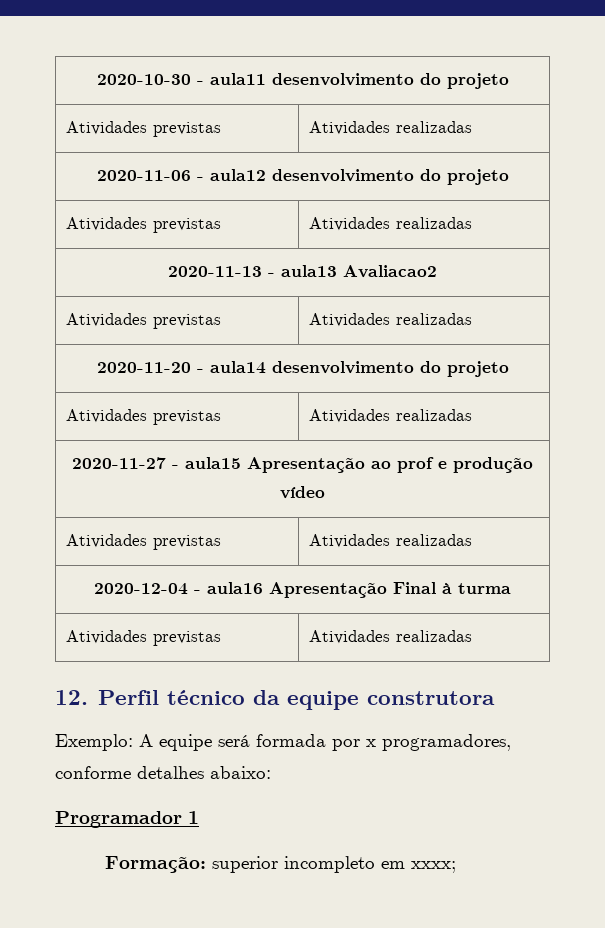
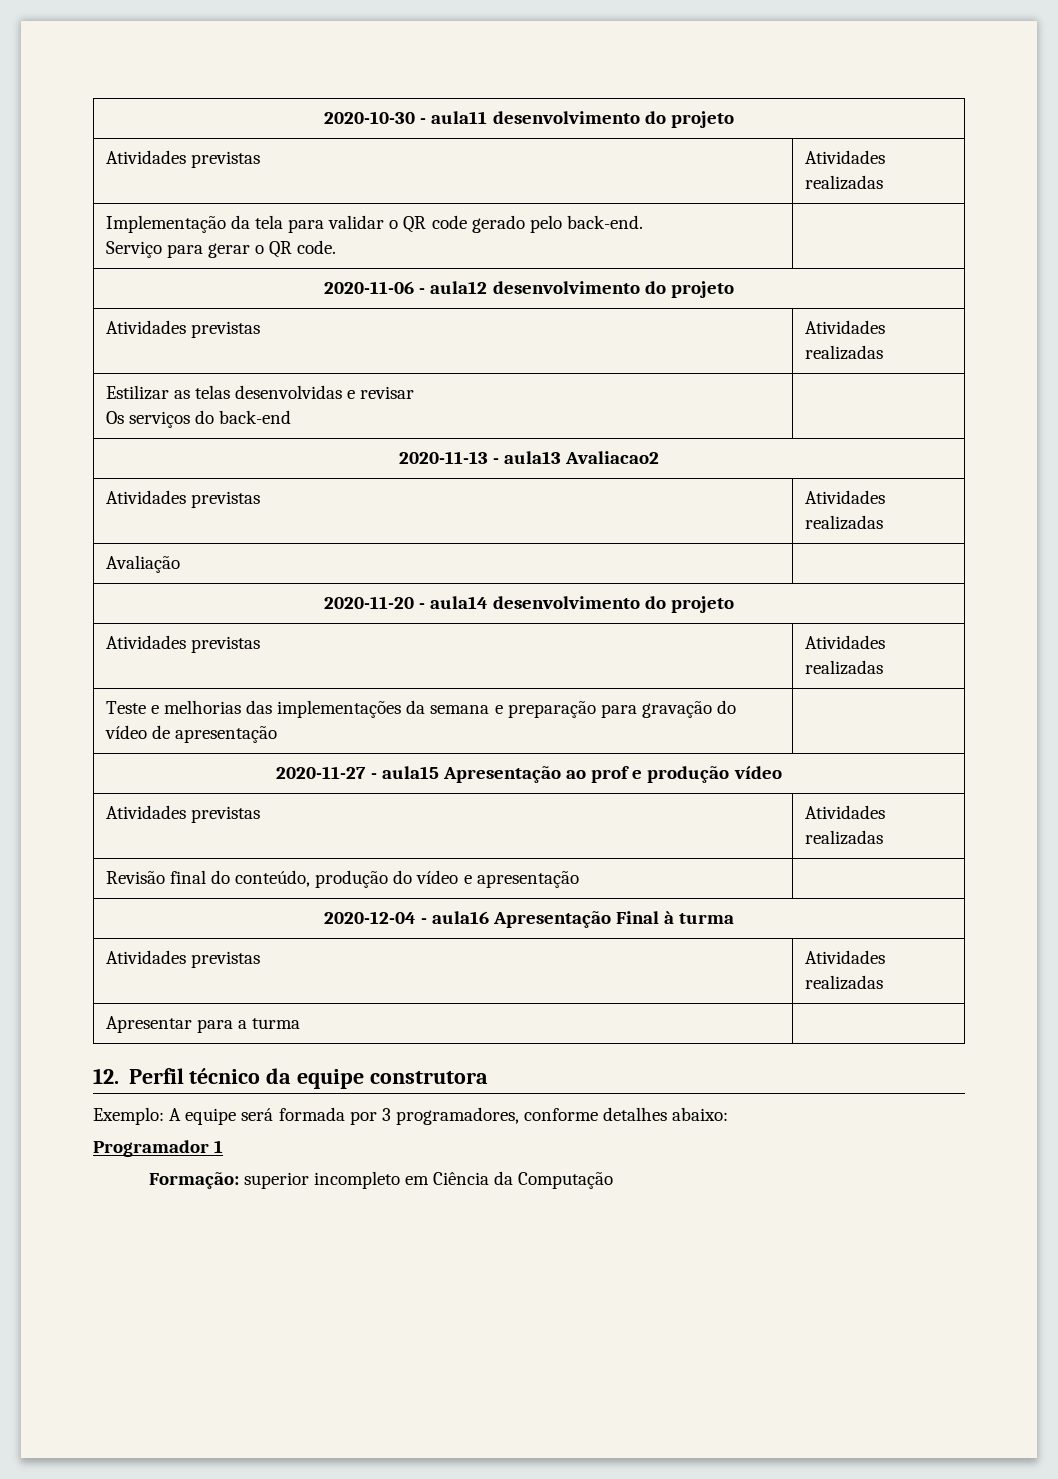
(472, 127) none -> [105,215,643,233] [105,240,337,258] // Implementação da tela para validar o QR code gerado pelo back-end. // Serviço para gerar o QR code. |
(472, 223) none -> [105,385,415,400] [105,410,291,428] // Estilizar as telas desenvolvidas e revisar // Os serviços do back-end |
(472, 319) none -> [105,555,180,573] // Avaliação |
(472, 415) none -> [105,700,737,718] [104,725,277,743] // Teste e melhorias das implementações da semana e preparação para gravação do vídeo de apresentação |
(472, 540) none -> [105,870,579,888] // Revisão final do conteúdo, produção do vídeo e apresentação |
(472, 636) none -> [105,1016,300,1033] // Apresentar para a turma |
[366,739,376,747] x -> [381,1108,391,1121] 3
[410,861,456,873] xxxx; -> [433,1171,614,1189] Ciência da Computação

